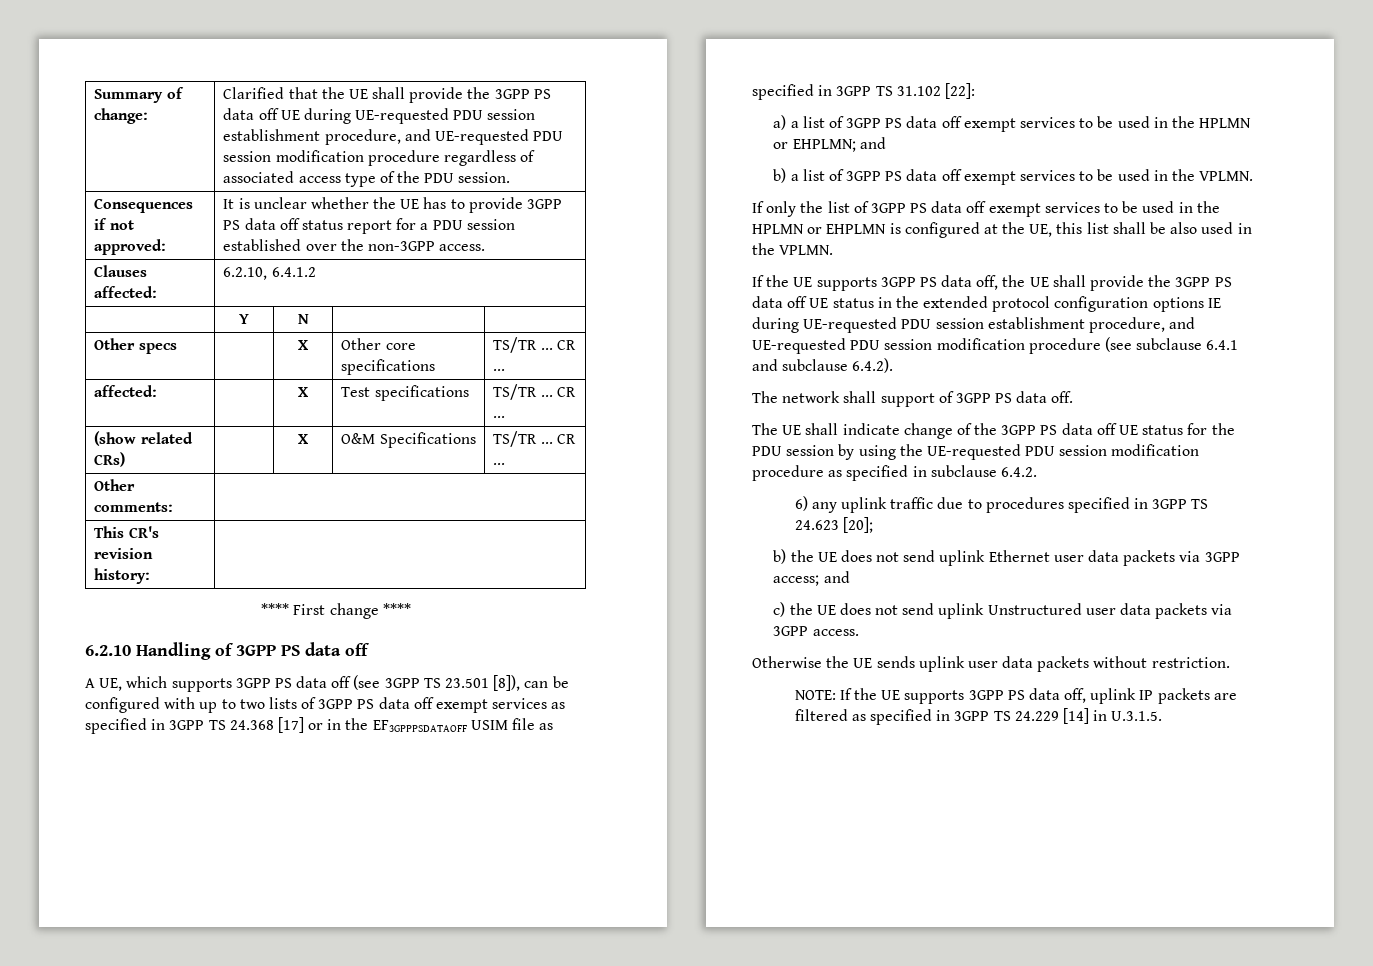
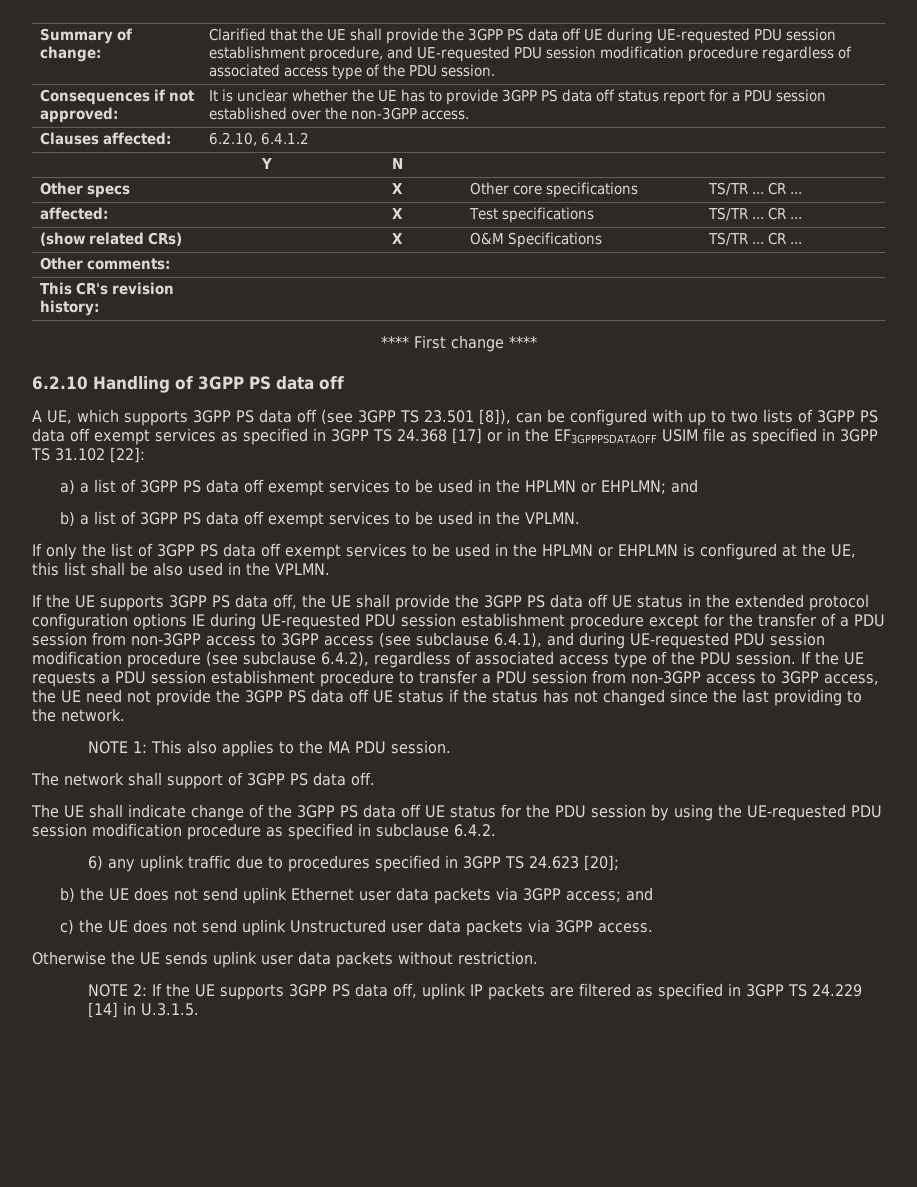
[1088,317,1196,333] procedure, and -> [570,613,885,630] [32,632,625,649] procedure except for the transfer of a PDU session from non-3GPP access to 3GPP access (see subclause 6.4.1), and during
[1206,340,1239,350] [752,358,894,373] 6.4.1 and subclause 6.4.2). -> [321,651,864,668] [32,670,879,687] [32,689,862,706] [32,708,125,722] [88,740,452,757] 6.4.2), regardless of associated access type of the PDU session. If the UE requests a PDU session establishment procedure to transfer a PDU session from non-3GPP access to 3GPP access, the UE need not provide the 3GPP PS data off UE status if the status has not changed since the last providing to the network. // NOTE 1: This also applies to the MA PDU session.
[794,690,836,700] NOTE: -> [88,984,148,997] NOTE 2:

